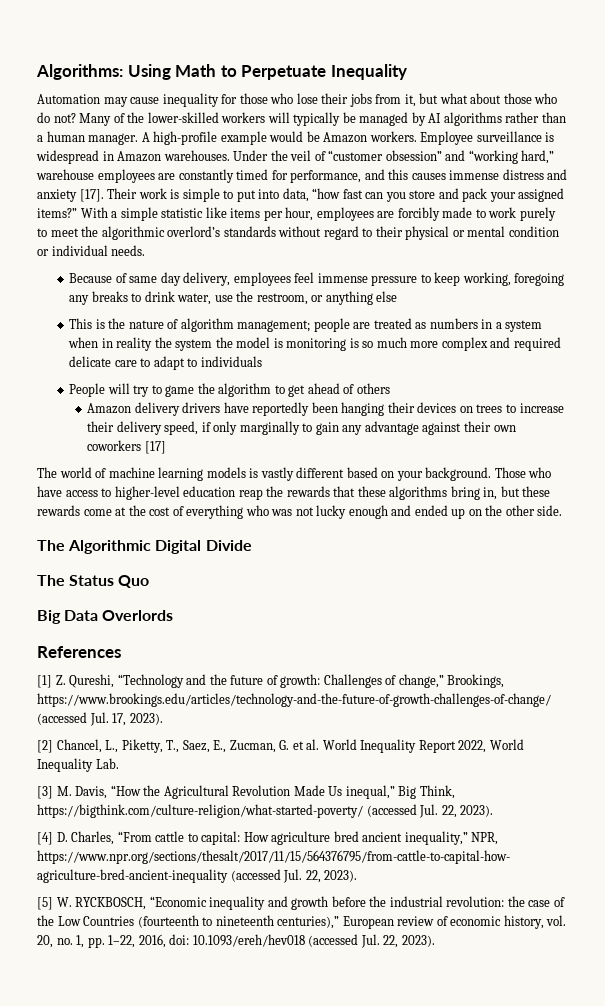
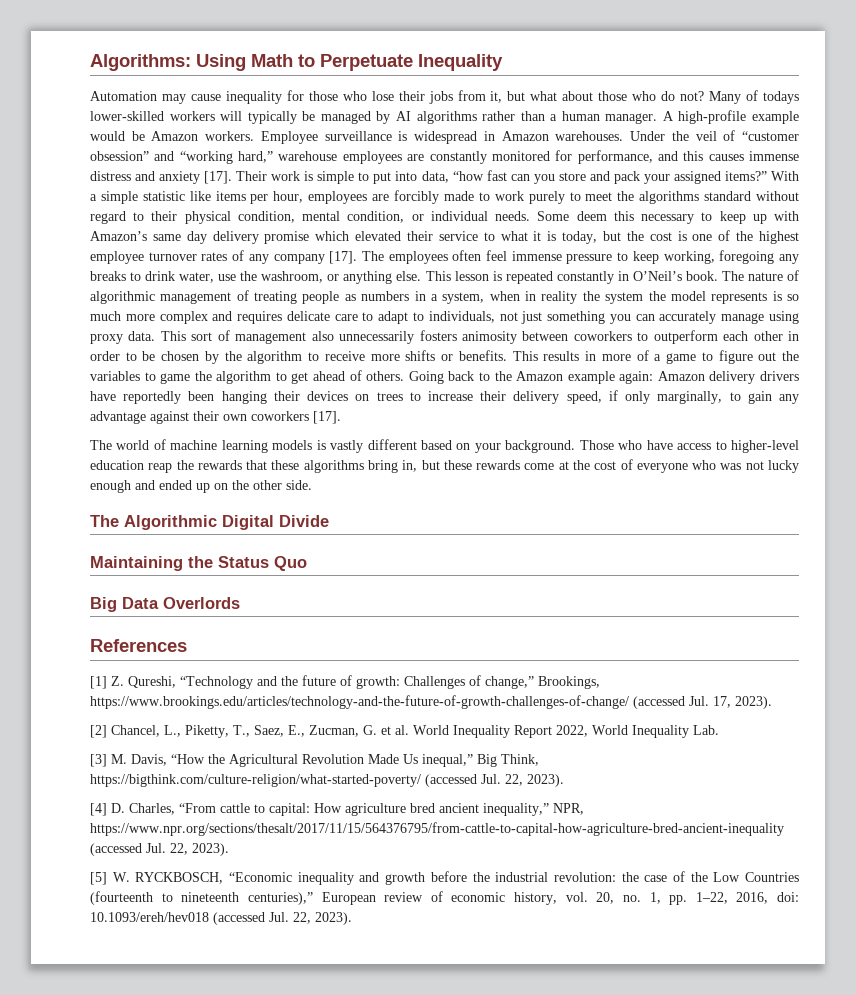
[127,112,145,123] the -> [763,91,800,104] todays
[236,169,269,180] timed -> [491,151,550,161] monitored
[101,226,276,240] algorithmic overlord’s standards -> [639,191,752,204] algorithms standard
[452,226,559,237] or mental condition -> [237,211,405,223] condition, mental condition,
[69,272,291,286] // Because of same day delivery, employees -> [537,211,800,224] [90,230,800,244] [90,250,482,264] Some deem this necessary to keep up with Amazon’s same day delivery promise which elevated their service to what it is today, but the cost is one of the highest employee turnover rates of any company [17]. The employees often
[256,293,308,305] restroom, -> [261,271,324,283] washroom,
[376,291,398,302] [69,318,412,332] else // This is the nature of algorithm management; people are treated -> [396,270,799,284] [90,290,340,304] else. This lesson is repeated constantly in O’Neil’s book. The nature of algorithmic management of treating people
[505,320,543,332] system -> [442,292,485,304] system,
[273,338,347,351] is monitoring -> [711,292,768,304] represents
[513,337,561,351] required -> [237,311,283,324] requires
[200,356,262,367] [69,383,150,397] individuals // People will try -> [428,311,800,324] [90,330,799,344] [90,350,800,364] [90,371,140,381] individuals, not just something you can accurately manage using proxy data. This sort of management also unnecessarily fosters animosity between coworkers to outperform each other in order to be chosen by the algorithm to receive more shifts or benefits. This results in more of a game to figure out the variables
[356,383,390,394] others // -> [366,371,654,384] others. Going back to the Amazon example again:
[239,421,300,435] marginally -> [657,391,723,404] marginally,
[144,441,166,454] [17] -> [313,411,341,424] [17].
[186,505,244,519] everything -> [636,463,688,473] everyone
[37,575,65,586] The -> [90,556,213,571] Maintaining the

